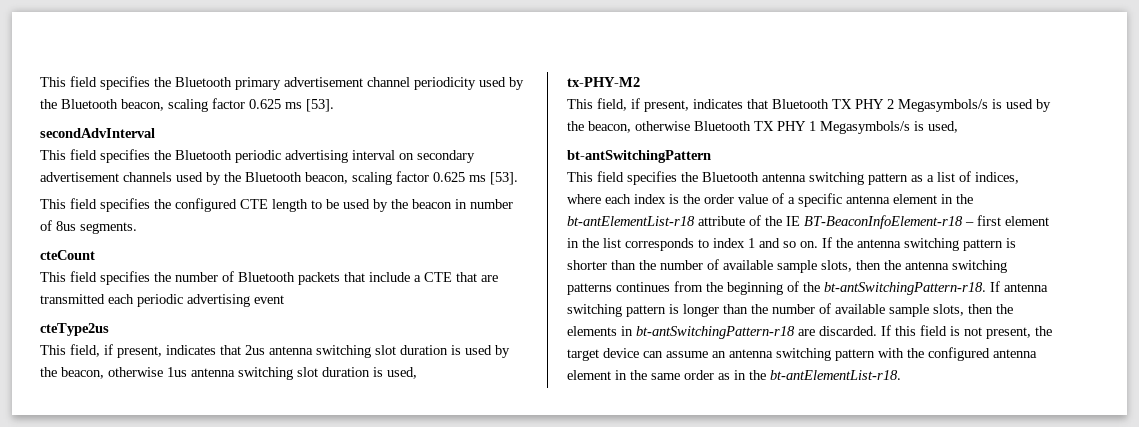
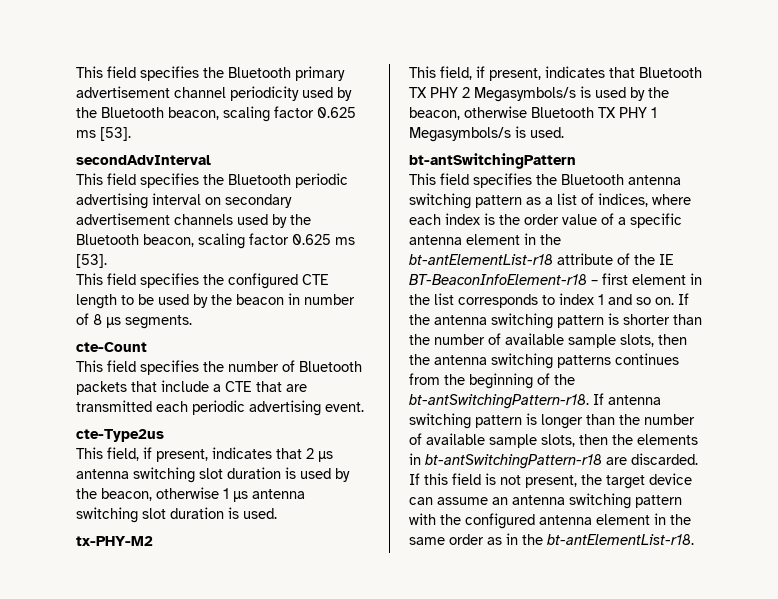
[56,221,76,231] 8us -> [93,314,121,328] 8 µs
[40,250,95,260] cteCount -> [76,342,147,352] cte-Count
[254,295,284,304] [40,323,109,336] [40,344,265,358] event // cteType2us // This field, if present, indicates that 2us -> [325,402,364,412] [76,429,164,442] [76,447,333,462] event. // cte-Type2us // This field, if present, indicates that 2 µs
[167,367,417,380] 1us antenna switching slot duration is used, -> [223,488,305,502] [76,507,277,523] 1 µs antenna switching slot duration is used.
[928,121,958,133] used, -> [530,127,564,138] used.

